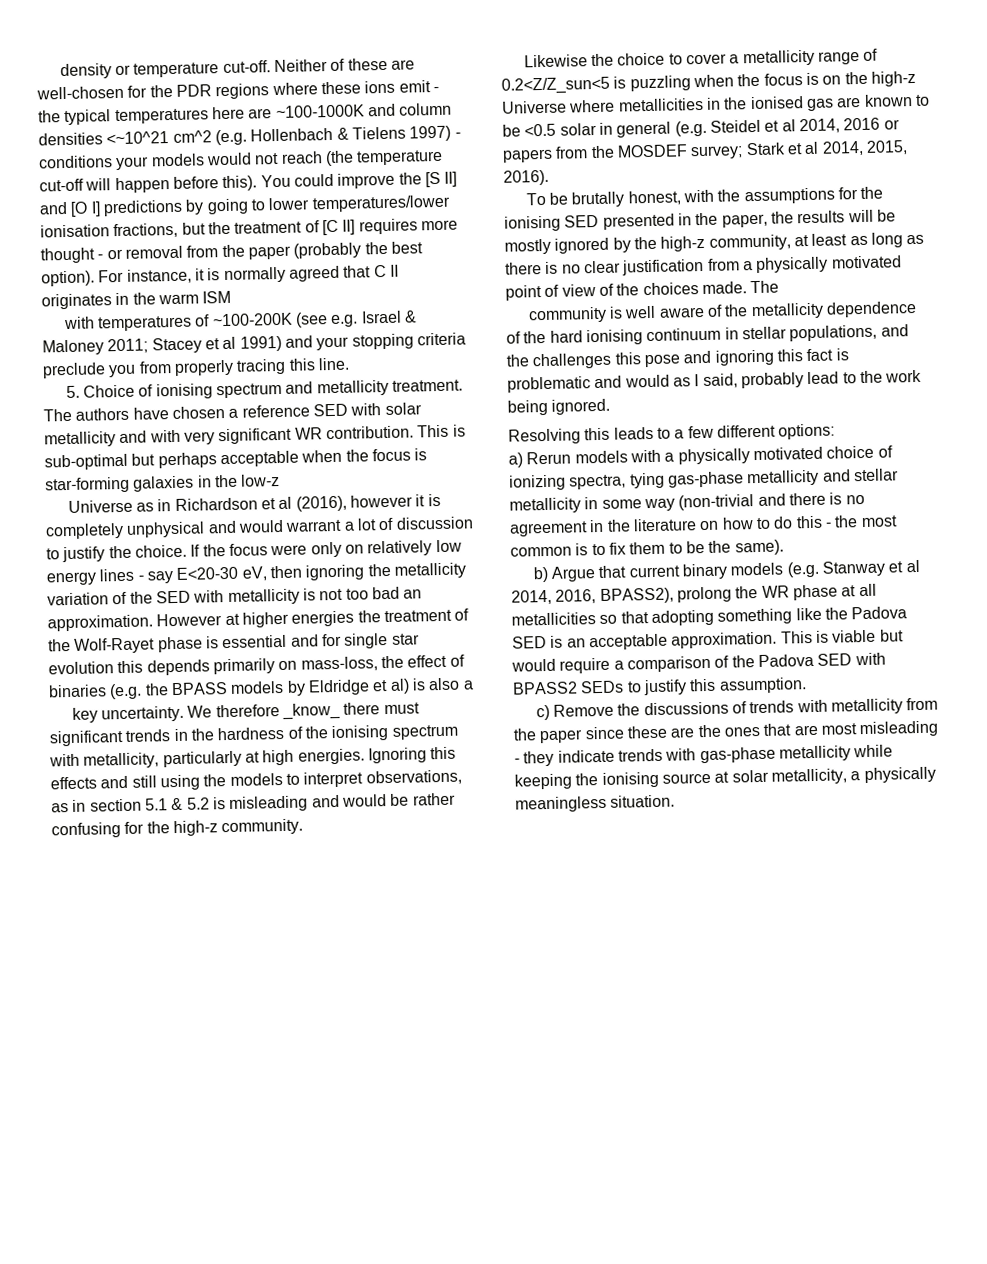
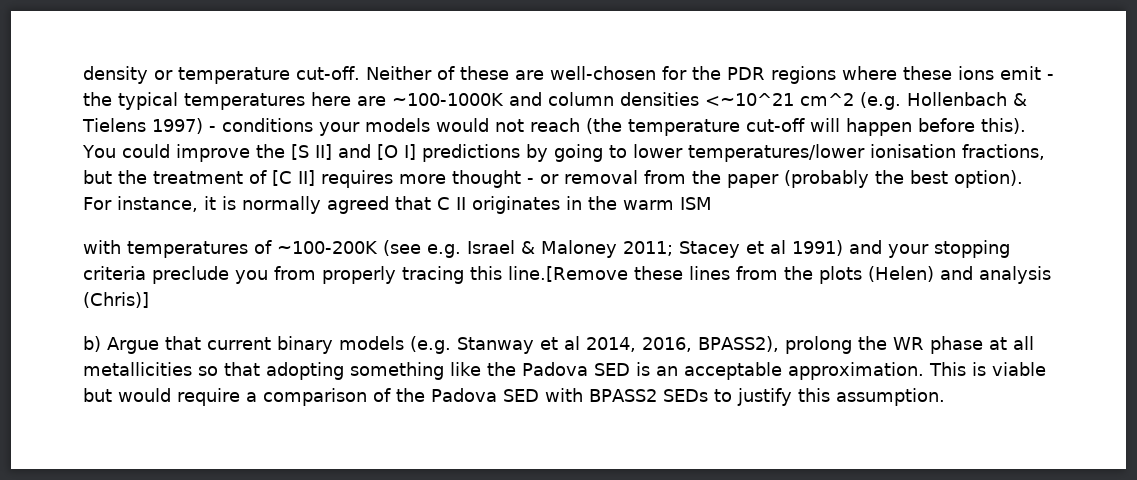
[317,357,350,371] [65,379,463,400] [43,402,422,422] [44,424,466,448] [44,448,428,471] [45,473,281,494] [67,493,441,514] [45,516,474,540] [46,539,462,563] [46,562,466,586] [47,586,423,606] [47,608,470,632] [48,632,420,654] [48,654,465,676] [48,677,474,700] [71,702,420,723] [49,724,459,747] [49,746,457,769] [50,769,462,791] [51,792,456,813] [51,818,304,839] [523,48,879,68] [501,70,916,95] [502,94,930,114] [502,117,900,138] [502,140,908,163] [503,169,549,186] [525,186,884,208] [504,209,896,232] [504,232,925,255] [505,255,902,276] [505,280,780,301] [527,300,917,324] [506,324,909,346] [506,348,849,370] [507,369,923,393] [507,398,611,416] [508,423,836,445] [508,445,893,468] [509,468,899,491] [509,492,865,514] [509,515,898,537] [510,539,784,557] line. // 5. Choice of ionising spectrum and metallicity treatment. The authors have chosen a reference SED with solar metallicity and with very significant WR contribution. This is sub-optimal but perhaps acceptable when the focus is star-forming galaxies in the low-z // Universe as in Richardson et al (2016), however it is completely unphysical and would warrant a lot of discussion to justify the choice. If the focus were only on relatively low energy lines - say E<20-30 eV, then ignoring the metallicity variation of the SED with metallicity is not too bad an approximation. However at higher energies the treatment of the Wolf-Rayet phase is essential and for single star evolution this depends primarily on mass-loss, the effect of binaries (e.g. the BPASS models by Eldridge et al) is also a // key uncertainty. We therefore _know_ there must significant trends in the hardness of the ionising spectrum with metallicity, particularly at high energies. Ignoring this effects and still using the models to interpret observations, as in section 5.1 & 5.2 is misleading and would be rather confusing for the high-z community. // Likewise the choice to cover a metallicity range of 0.2<Z/Z_sun<5 is puzzling when the focus is on the high-z Universe where metallicities in the ionised gas are known to be <0.5 solar in general (e.g. Steidel et al 2014, 2016 or papers from the MOSDEF survey; Stark et al 2014, 2015, 2016). // To be brutally honest, with the assumptions for the ionising SED presented in the paper, the results will be mostly ignored by the high-z community, at least as long as there is no clear justification from a physically motivated point of view of the choices made. The // community is well aware of the metallicity dependence of the hard ionising continuum in stellar populations, and the challenges this pose and ignoring this fact is problematic and would as I said, probably lead to the work being ignored. // Resolving this leads to a few different options: // a) Rerun models with a physically motivated choice of ionizing spectra, tying gas-phase metallicity and stellar metallicity in some way (non-trivial and there is no agreement in the literature on how to do this - the most common is to fix them to be the same). -> [508,266,1051,284] [83,292,149,308] line.[Remove these lines from the plots (Helen) and analysis (Chris)]
[535,697,939,721] [513,720,940,744] [514,744,894,767] [514,766,936,790] [515,794,676,813] // c) Remove the discussions of trends with metallicity from the paper since these are the ones that are most misleading - they indicate trends with gas-phase metallicity while keeping the ionising source at solar metallicity, a physically meaningless situation. -> (945, 397) none

